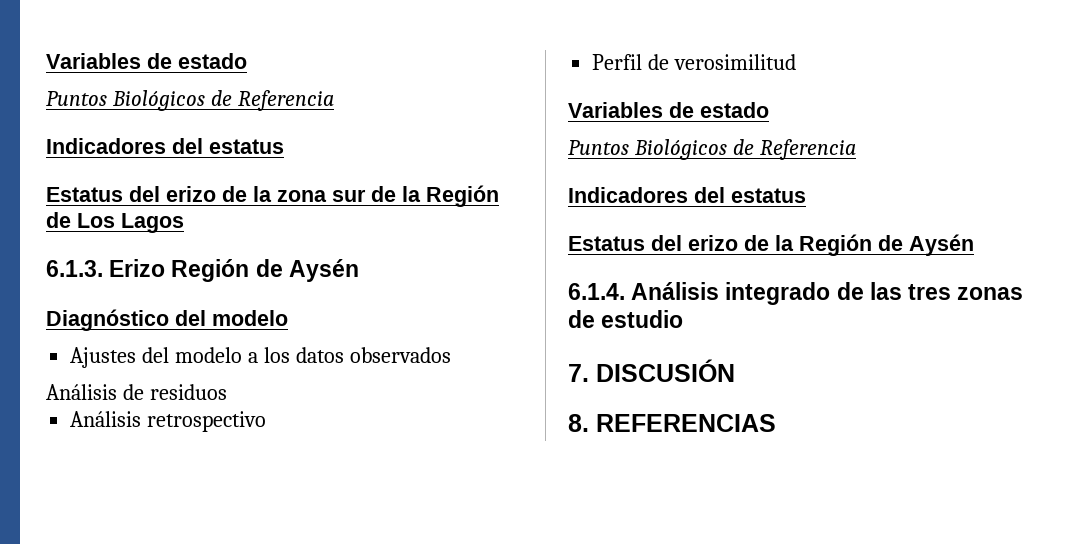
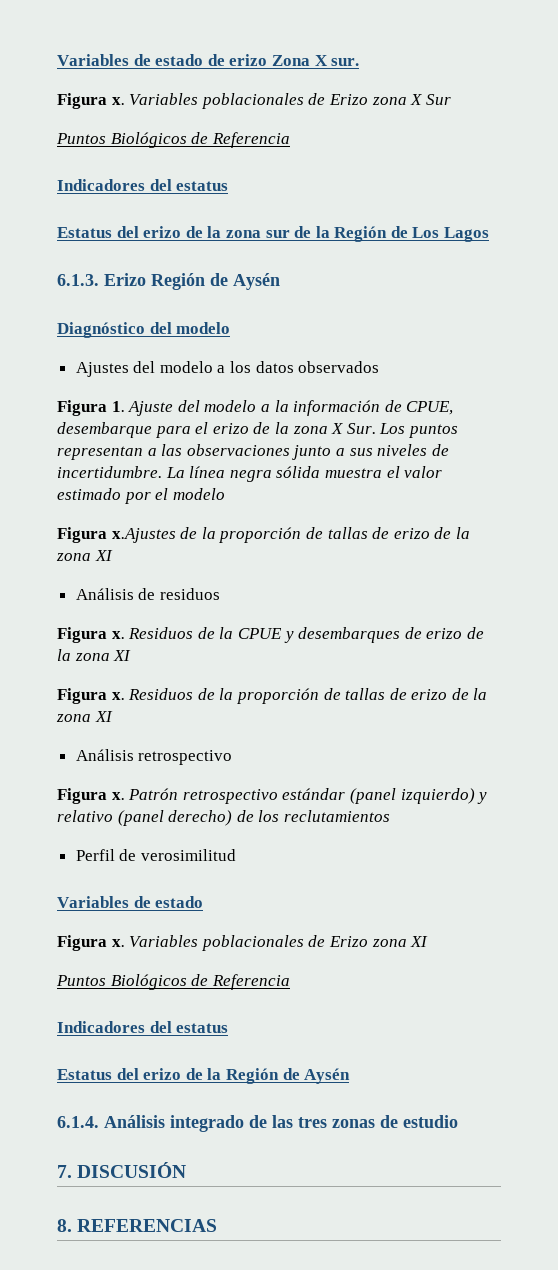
[46,53,247,69] Variables de estado -> [57,54,360,66] [57,93,451,109] Variables de estado de erizo Zona X sur. // Figura x. Variables poblacionales de Erizo zona X Sur
[46,384,227,400] [70,411,267,432] Análisis de residuos // Análisis retrospectivo -> [57,400,454,416] [57,422,458,438] [57,444,449,460] [57,466,443,482] [57,488,225,504] [57,527,470,543] [56,550,113,561] [75,588,220,600] [57,627,484,643] [57,649,132,661] [57,688,488,704] [56,711,113,722] [75,749,233,765] [57,788,488,804] [57,810,390,826] Figura 1. Ajuste del modelo a la información de CPUE, desembarque para el erizo de la zona X Sur. Los puntos representan a las observaciones junto a sus niveles de incertidumbre. La línea negra sólida muestra el valor estimado por el modelo // Figura x.Ajustes de la proporción de tallas de erizo de la zona XI // Análisis de residuos // Figura x. Residuos de la CPUE y desembarques de erizo de la zona XI // Figura x. Residuos de la proporción de tallas de erizo de la zona XI // Análisis retrospectivo // Figura x. Patrón retrospectivo estándar (panel izquierdo) y relativo (panel derecho) de los reclutamientos
(769, 110) none -> [57,935,429,951] // Figura x. Variables poblacionales de Erizo zona XI

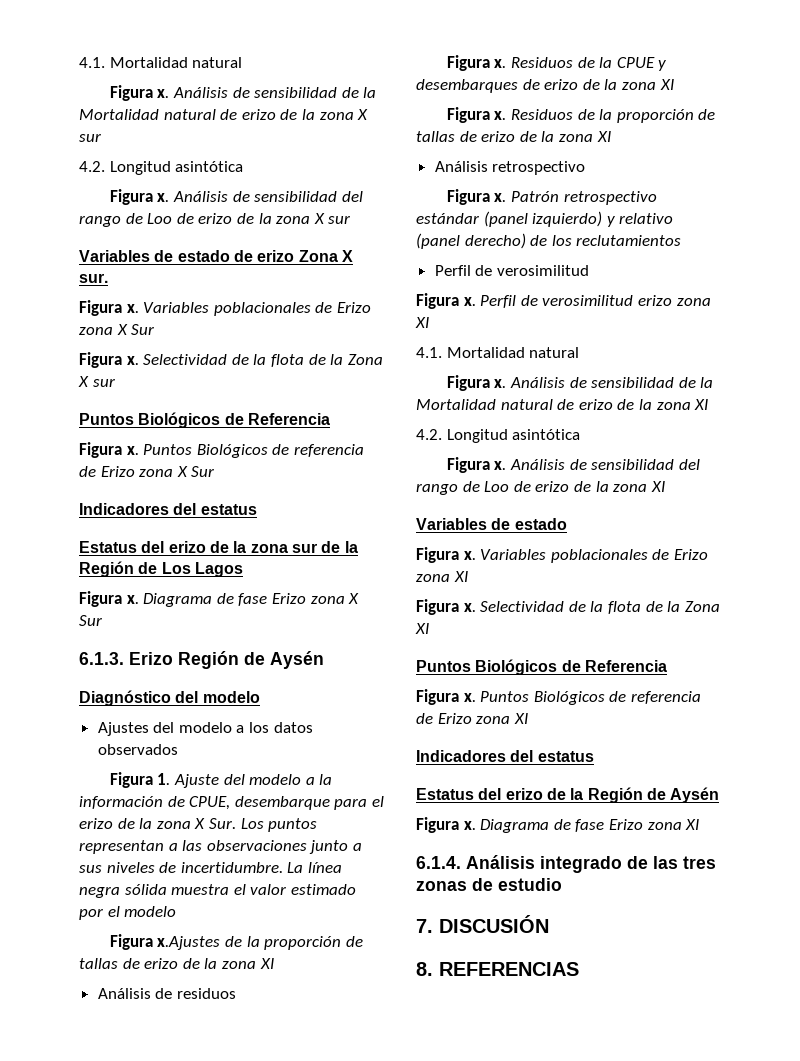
(57, 60) none -> [79,57,243,68] [109,85,377,101] [79,109,369,120] [79,133,101,142] [79,161,244,175] [109,189,363,205] [79,213,351,227] 4.1. Mortalidad natural // Figura x. Análisis de sensibilidad de la Mortalidad natural de erizo de la zona X sur // 4.2. Longitud asintótica // Figura x. Análisis de sensibilidad del rango de Loo de erizo de la zona X sur //
[56,132,290,148] Puntos Biológicos de Referencia -> [79,352,383,368] [78,376,115,387] [79,412,330,428] [79,442,364,458] [79,466,215,477] Figura x. Selectividad de la flota de la Zona X sur // Puntos Biológicos de Referencia // Figura x. Puntos Biológicos de referencia de Erizo zona X Sur
(490, 234) none -> [79,591,360,607] [79,615,102,626] // Figura x. Diagrama de fase Erizo zona X Sur
(236, 855) none -> [416,293,711,309] [415,317,429,328] [416,347,580,358] [446,375,714,391] [416,399,709,410] [416,429,581,443] [446,457,700,473] [416,481,665,495] // Figura x. Perfil de verosimilitud erizo zona XI // 4.1. Mortalidad natural // Figura x. Análisis de sensibilidad de la Mortalidad natural de erizo de la zona XI // 4.2. Longitud asintótica // Figura x. Análisis de sensibilidad del rango de Loo de erizo de la zona XI
[56,974,290,990] Puntos Biológicos de Referencia -> [416,599,720,615] [415,623,429,634] [416,659,667,675] [416,689,701,705] [416,713,528,724] Figura x. Selectividad de la flota de la Zona XI // Puntos Biológicos de Referencia // Figura x. Puntos Biológicos de referencia de Erizo zona XI
(351, 1076) none -> [416,817,700,833] // Figura x. Diagrama de fase Erizo zona XI

